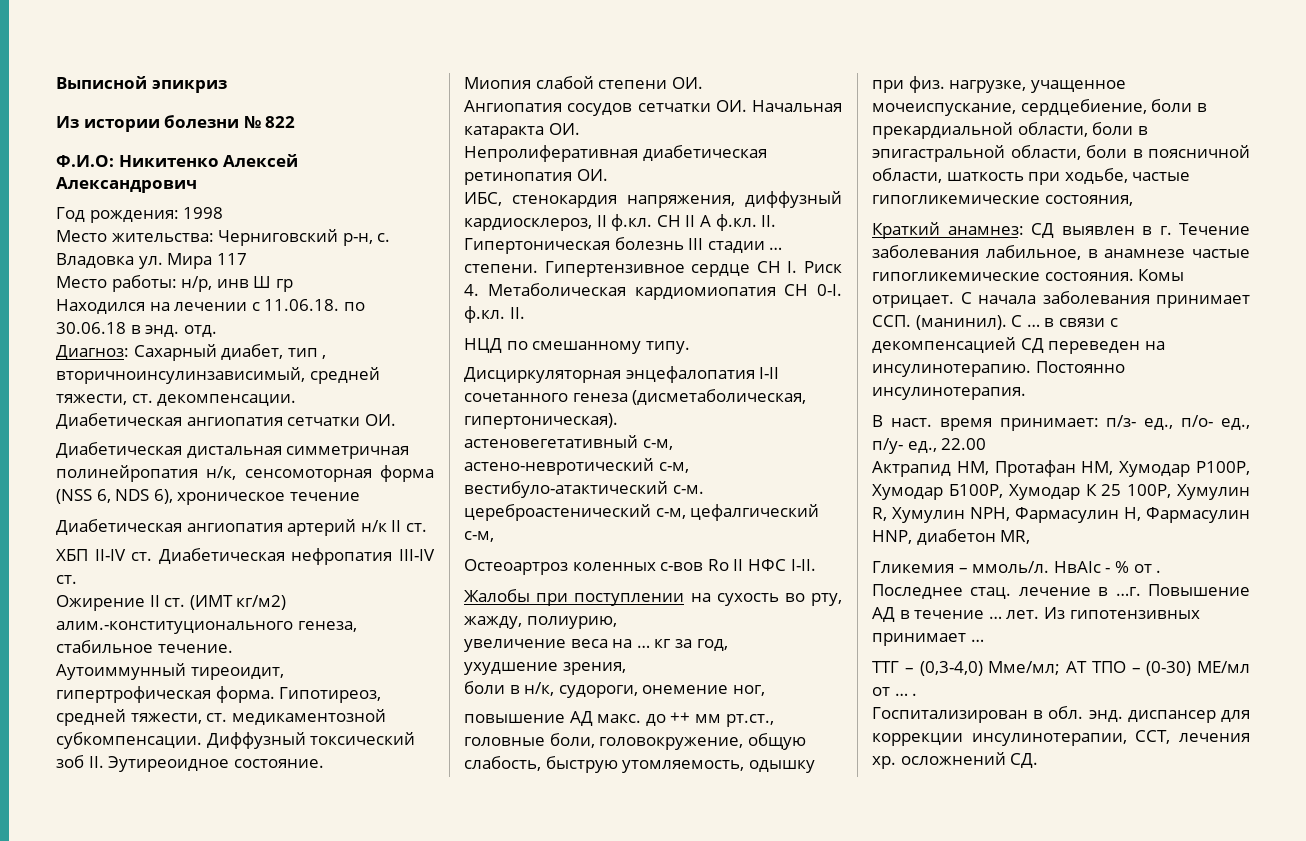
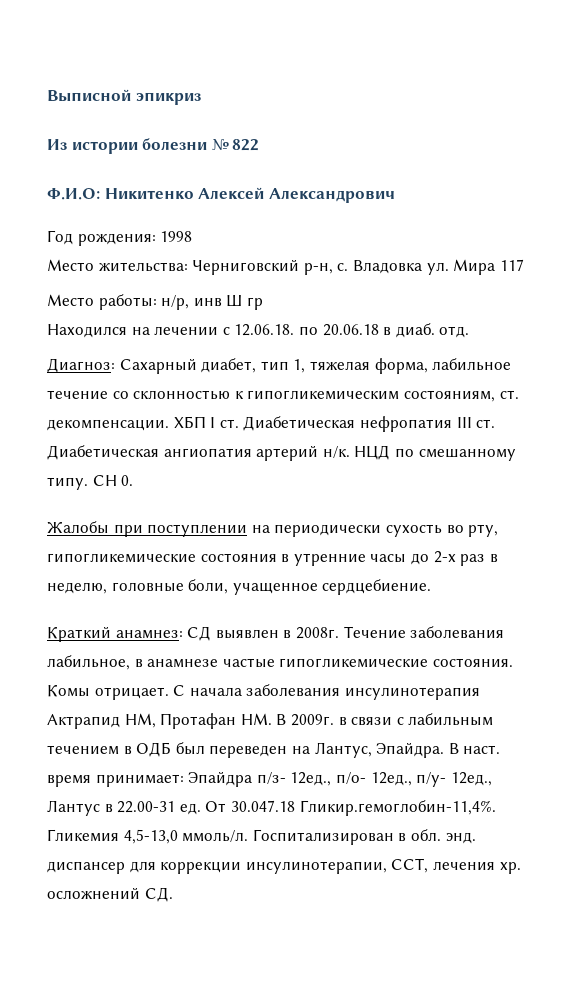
[264,299,365,311] [56,322,180,337] 11.06.18. по 30.06.18 в энд. -> [234,323,435,338] 12.06.18. по 20.06.18 в диаб.
[322,355,327,359] [56,367,380,384] [56,394,297,406] [56,413,396,429] [56,442,410,459] [56,465,434,482] [56,489,360,505] [56,519,427,536] [56,548,435,565] [56,575,77,584] [56,595,287,611] [56,621,357,634] [56,640,233,653] [56,663,284,680] [56,686,382,703] [56,709,386,726] [56,732,416,749] [56,755,324,772] [464,76,703,89] [464,100,842,116] [464,123,580,139] [464,145,767,162] [464,169,608,185] [464,191,842,208] [464,214,777,231] [464,237,783,254] [464,261,843,277] [464,283,842,300] [464,306,525,323] [464,338,690,354] [464,366,780,383] [464,389,807,405] [464,413,618,429] [464,435,673,450] [464,458,689,475] [464,481,704,498] [464,504,820,521] [464,531,494,542] [464,559,816,575] , вторичноинсулинзависимый, средней тяжести, ст. декомпенсации. // Диабетическая ангиопатия сетчатки ОИ. // Диабетическая дистальная симметричная полинейропатия н/к, сенсомоторная форма (NSS 6, NDS 6), хроническое течение // Диабетическая ангиопатия артерий н/к II ст. // ХБП II-IV ст. Диабетическая нефропатия III-IV ст. // Ожирение II ст. (ИМТ кг/м2) алим.-конституционального генеза, стабильное течение. // Аутоиммунный тиреоидит, гипертрофическая форма. Гипотиреоз, средней тяжести, ст. медикаментозной субкомпенсации. Диффузный токсический зоб II. Эутиреоидное состояние. // Миопия слабой степени ОИ. // Ангиопатия сосудов сетчатки ОИ. Начальная катаракта ОИ. // Непролиферативная диабетическая ретинопатия ОИ. // ИБС, стенокардия напряжения, диффузный кардиосклероз, II ф.кл. СН II А ф.кл. II. Гипертоническая болезнь III стадии … степени. Гипертензивное сердце СН I. Риск 4. Метаболическая кардиомиопатия СН 0-I. ф.кл. II. // НЦД по смешанному типу. // Дисциркуляторная энцефалопатия I-II сочетанного генеза (дисметаболическая, гипертоническая). // астеновегетативный с-м, астено-невротический с-м, вестибуло-атактический с-м. цереброастенический с-м, цефалгический с-м, // Остеоартроз коленных с-вов Rо II НФС I-II. -> [293,358,512,374] [47,390,519,402] [47,416,496,432] [47,445,516,461] [47,475,134,490] 1, тяжелая форма, лабильное течение со склонностью к гипогликемическим состояниям, ст. декомпенсации. ХБП I ст. Диабетическая нефропатия III ст. Диабетическая ангиопатия артерий н/к. НЦД по смешанному типу. СН 0.
(711, 597) none -> [274,524,382,537] периодически
[464,616,617,629] [464,639,728,652] [464,662,626,675] [464,681,765,698] [464,711,774,727] [464,733,806,750] [464,756,815,773] [872,76,1126,93] [872,99,1207,116] [872,122,1148,139] [872,145,1250,162] [872,168,1191,185] [872,195,1133,206] жажду, полиурию, // увеличение веса на … кг за год, // ухудшение зрения, // боли в н/к, судороги, онемение ног, // повышение АД макс. до ++ мм рт.ст., головные боли, головокружение, общую слабость, быструю утомляемость, одышку при физ. нагрузке, учащенное мочеиспускание, сердцебиение, боли в прекардиальной области, боли в эпигастральной области, боли в поясничной области, шаткость при ходьбе, частые гипогликемические состояния, -> [47,551,498,566] [47,579,432,595] гипогликемические состояния в утренние часы до 2-х раз в неделю, головные боли, учащенное сердцебиение.
[1159,226,1172,235] г. -> [295,627,339,639] 2008г.
[1156,295,1250,308] [872,315,1118,330] [872,337,1165,354] [872,361,1125,377] [872,387,1026,400] [872,415,1250,431] [872,438,987,454] [872,460,1250,477] [872,484,1250,500] [872,507,1250,523] [872,529,1031,545] [872,561,1162,573] [872,584,1250,599] [872,607,1200,622] [872,633,984,646] [872,661,1250,676] [872,687,918,696] принимает ССП. (манинил). С … в связи с декомпенсацией СД переведен на инсулинотерапию. Постоянно инсулинотерапия. // В наст. время принимает: п/з- ед., п/о- ед., п/у- ед., 22.00 // Актрапид НМ, Протафан НМ, Хумодар Р100Р, Хумодар Б100Р, Хумодар К 25 100Р, Хумулин R, Хумулин NРН, Фармасулин Н, Фармасулин НNР, диабетон МR, // Гликемия – ммоль/л. НвАIс - % от . Последнее стац. лечение в …г. Повышение АД в течение … лет. Из гипотензивных принимает … // ТТГ – (0,3-4,0) Мме/мл; АТ ТПО – (0-30) МЕ/мл от … . // -> [344,687,480,700] [47,713,494,729] [47,742,501,758] [47,771,492,787] [47,800,496,816] [47,829,249,844] инсулинотерапия Актрапид НМ, Протафан НМ. В 2009г. в связи с лабильным течением в ОДБ был переведен на Лантус, Эпайдра. В наст. время принимает: Эпайдра п/з- 12ед., п/о- 12ед., п/у- 12ед., Лантус в 22.00-31 ед. От 30.047.18 Гликир.гемоглобин-11,4%. Гликемия 4,5-13,0 ммоль/л.

